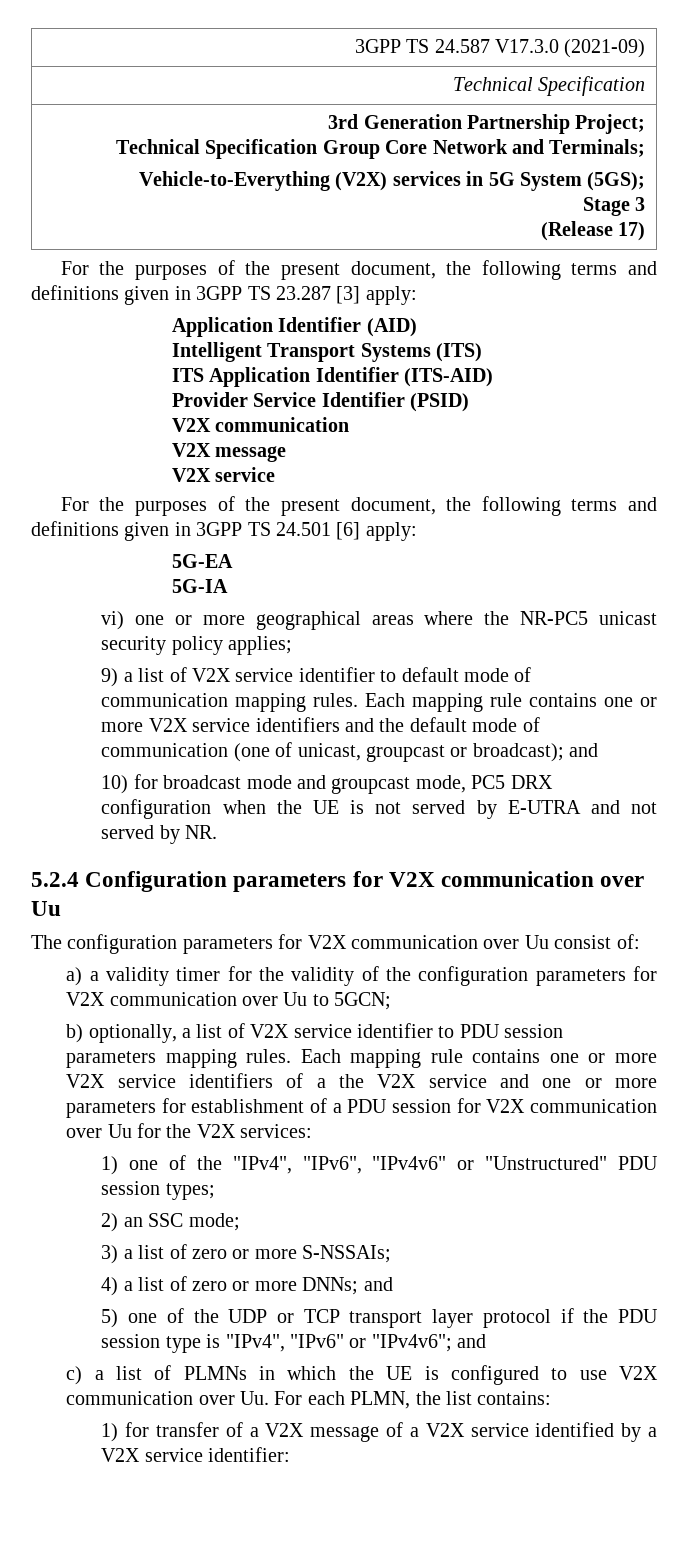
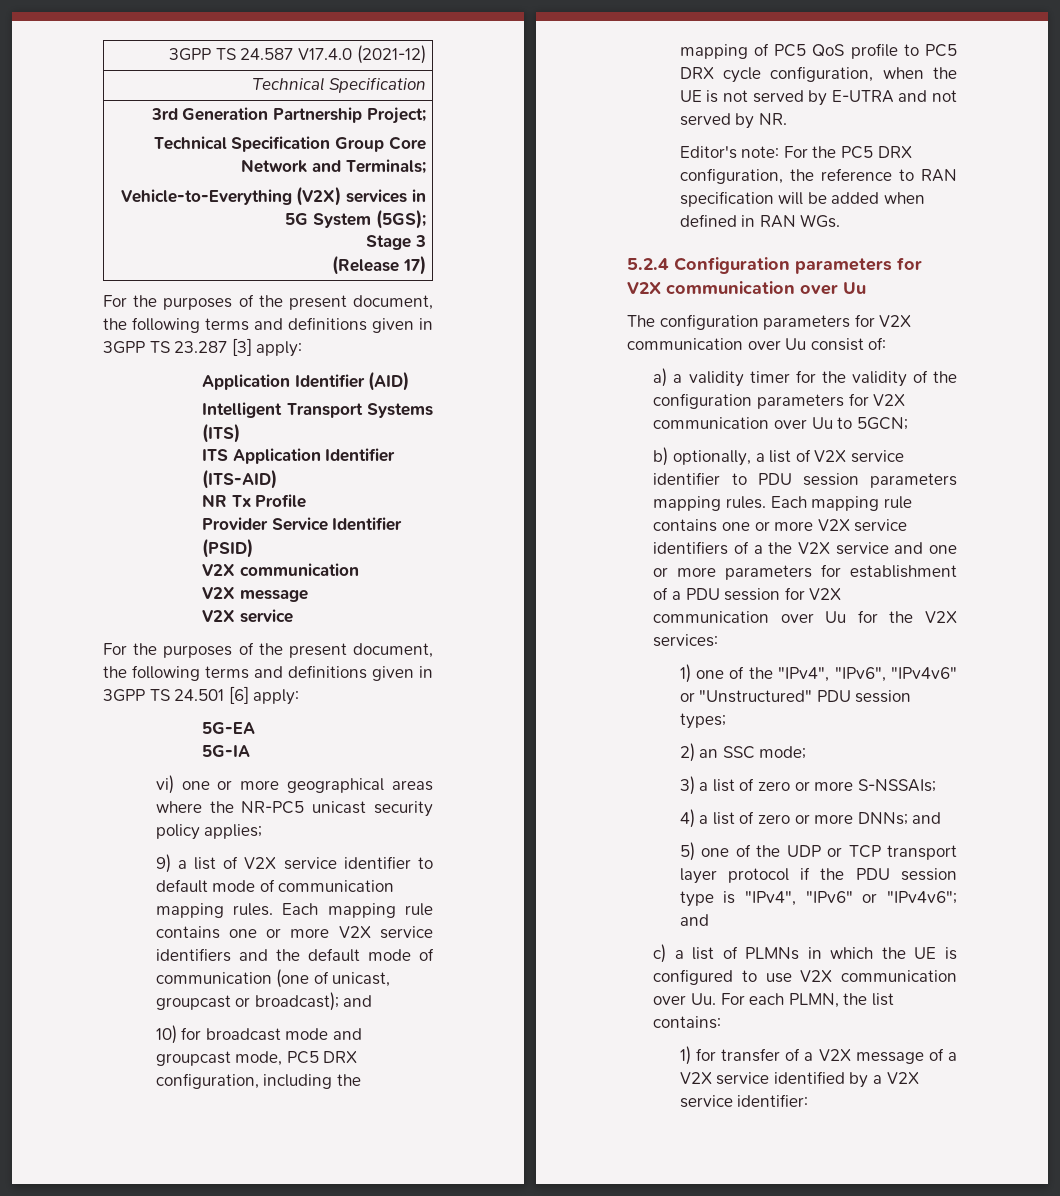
[494,39,646,58] V17.3.0 (2021-09) -> [298,45,426,64] V17.4.0 (2021-12)
(494, 377) none -> [202,494,307,508] // NR Tx Profile
[101,799,212,819] configuration -> [155,1073,361,1089] [679,43,957,59] [679,66,874,83] configuration, including the mapping of PC5 QoS profile to PC5 DRX cycle configuration,
(218, 832) none -> [679,146,912,159] [679,168,957,184] [679,191,926,207] [679,214,841,228] // Editor's note: For the PC5 DRX configuration, the reference to RAN specification will be added when defined in RAN WGs.

